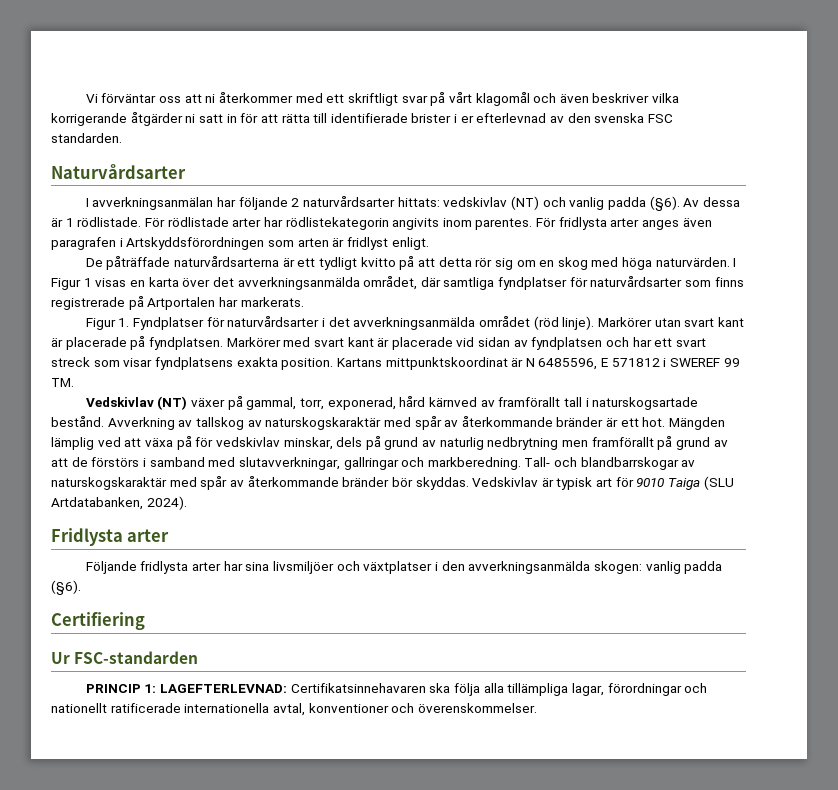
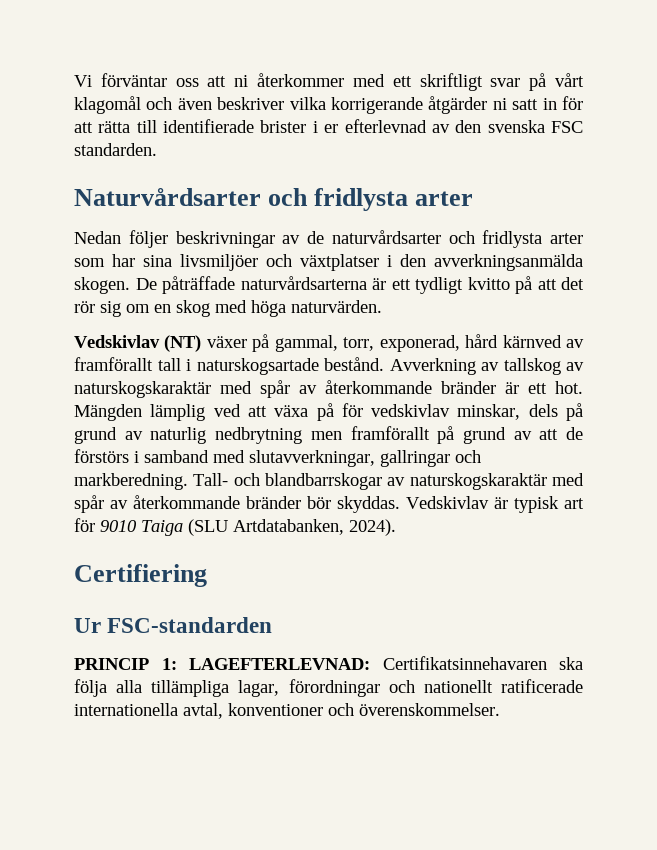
[85,196,740,211] [51,217,712,230] [51,237,429,250] // I avverkningsanmälan har följande 2 naturvårdsarter hittats: vedskivlav (NT) och vanlig padda (§6). Av dessa är 1 rödlistade. För rödlistade arter har rödlistekategorin angivits inom parentes. För fridlysta arter anges även paragrafen i Artskyddsförordningen som arten är fridlyst enligt. // -> [268,188,474,211] [74,230,583,248] [74,254,583,271] [74,277,130,294] och fridlysta arter // Nedan följer beskrivningar av de naturvårdsarter och fridlysta arter som har sina livsmiljöer och växtplatser i den avverkningsanmälda skogen.
[438,257,472,267] detta -> [561,277,584,290] det
[733,258,737,267] [51,276,744,290] [51,296,304,310] [85,316,744,330] [51,336,706,350] [51,357,740,370] [51,378,74,387] I Figur 1 visas en karta över det avverkningsanmälda området, där samtliga fyndplatser för naturvårdsarter som finns registrerade på Artportalen har markerats. // Figur 1. Fyndplatser för naturvårdsarter i det avverkningsanmälda området (röd linje). Markörer utan svart kant är placerade på fyndplatsen. Markörer med svart kant är placerade vid sidan av fyndplatsen och har ett svart streck som visar fyndplatsens exakta position. Kartans mittpunktskoordinat är N 6485596, E 571812 i SWEREF 99 TM. -> (382, 306) none
[51,528,170,546] [85,561,723,574] [51,580,81,595] // Fridlysta arter // Följande fridlysta arter har sina livsmiljöer och växtplatser i den avverkningsanmälda skogen: vanlig padda (§6). -> (396, 527) none

